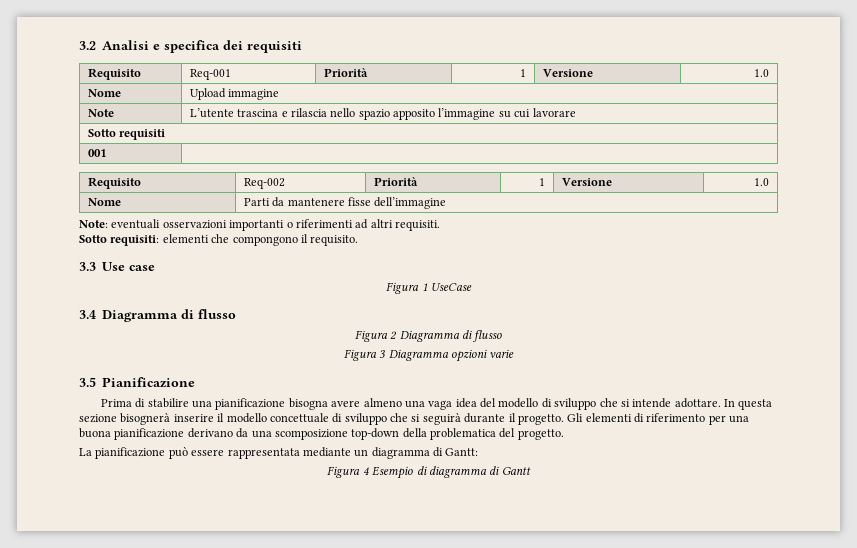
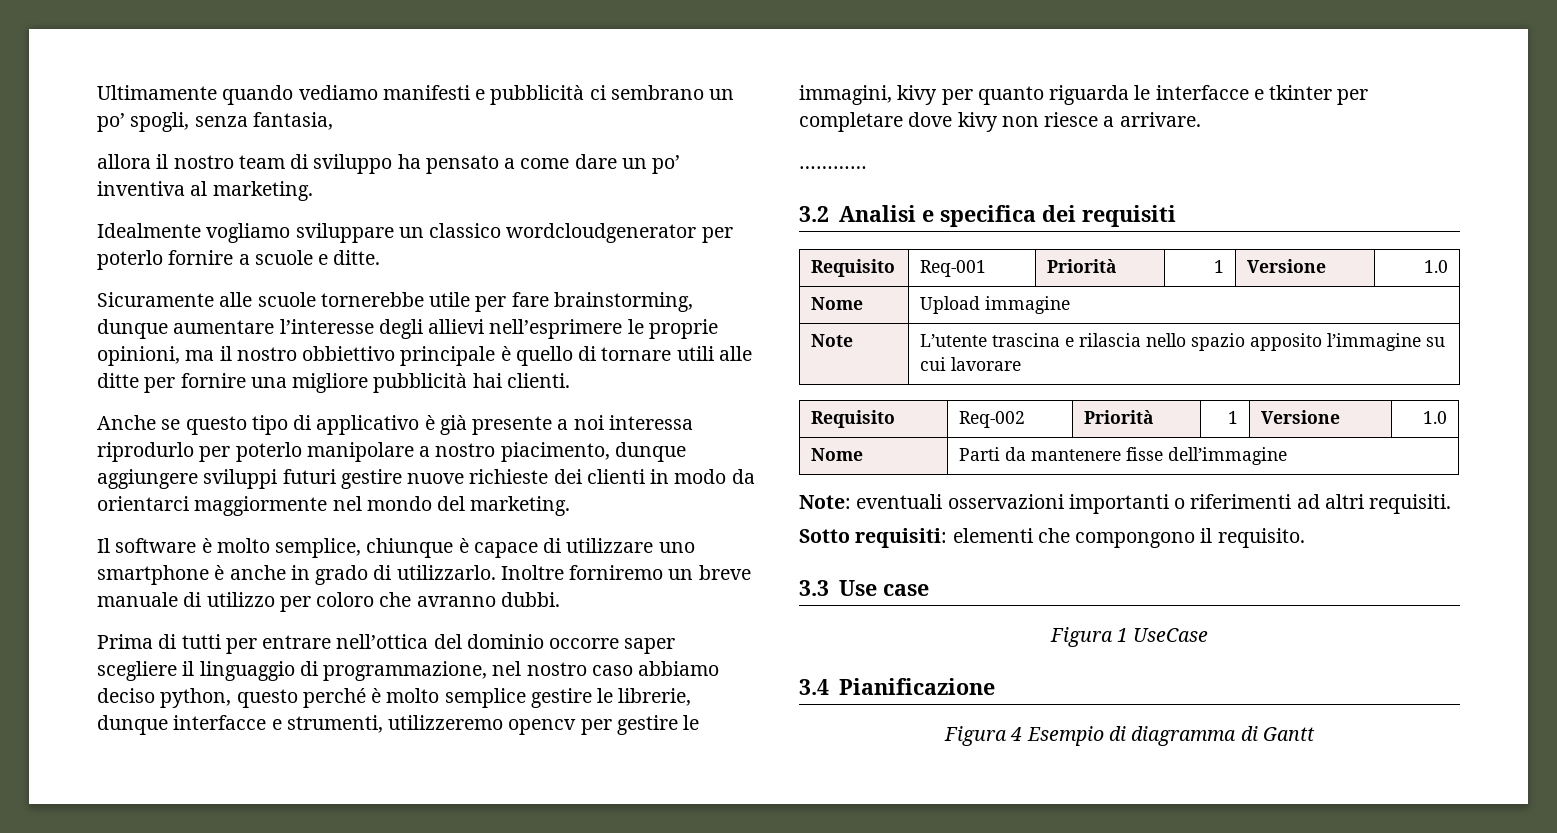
(79, 45) none -> [97,85,735,105] [97,112,333,132] [97,154,681,174] [97,181,313,201] [97,223,733,243] [97,250,381,270] [97,292,693,312] [97,319,718,339] [97,346,752,366] [97,373,570,393] [97,415,693,435] [97,442,686,462] [97,469,755,489] [97,496,571,516] [97,538,695,558] [97,565,751,585] [97,592,560,612] [97,634,676,654] [97,661,720,681] [97,688,692,708] [97,715,700,735] [799,85,1369,105] [799,112,1201,132] [799,166,867,169] Ultimamente quando vediamo manifesti e pubblicità ci sembrano un po’ spogli, senza fantasia, // allora il nostro team di sviluppo ha pensato a come dare un po’ inventiva al marketing. // Idealmente vogliamo sviluppare un classico wordcloudgenerator per poterlo fornire a scuole e ditte. // Sicuramente alle scuole tornerebbe utile per fare brainstorming, dunque aumentare l’interesse degli allievi nell’esprimere le proprie opinioni, ma il nostro obbiettivo principale è quello di tornare utili alle ditte per fornire una migliore pubblicità hai clienti. // Anche se questo tipo di applicativo è già presente a noi interessa riprodurlo per poterlo manipolare a nostro piacimento, dunque aggiungere sviluppi futuri gestire nuove richieste dei clienti in modo da orientarci maggiormente nel mondo del marketing. // Il software è molto semplice, chiunque è capace di utilizzare uno smartphone è anche in grado di utilizzarlo. Inoltre forniremo un breve manuale di utilizzo per coloro che avranno dubbi. // Prima di tutti per entrare nell’ottica del dominio occorre saper scegliere il linguaggio di programmazione, nel nostro caso abbiamo deciso python, questo perché è molto semplice gestire le librerie, dunque interfacce e strumenti, utilizzeremo opencv per gestire le immagini, kivy per quanto riguarda le interfacce e tkinter per completare dove kivy non riesce a arrivare. // ………… //
[87,129,166,140] [87,149,106,157] // Sotto requisiti // 001 | -> (1022, 364) none
[102,309,237,322] [354,330,503,342] [343,349,515,362] [79,377,196,388] [100,398,773,410] [79,413,750,425] [79,428,564,440] [79,447,479,459] Diagramma di flusso // Figura 2 Diagramma di flusso // Figura 3 Diagramma opzioni varie // 3.5 Pianificazione // Prima di stabilire una pianificazione bisogna avere almeno una vaga idea del modello di sviluppo che si intende adottare. In questa sezione bisognerà inserire il modello concettuale di sviluppo che si seguirà durante il progetto. Gli elementi di riferimento per una buona pianificazione derivano da una scomposizione top-down della problematica del progetto. // La pianificazione può essere rappresentata mediante un diagramma di Gantt: -> [838,678,995,695] Pianificazione

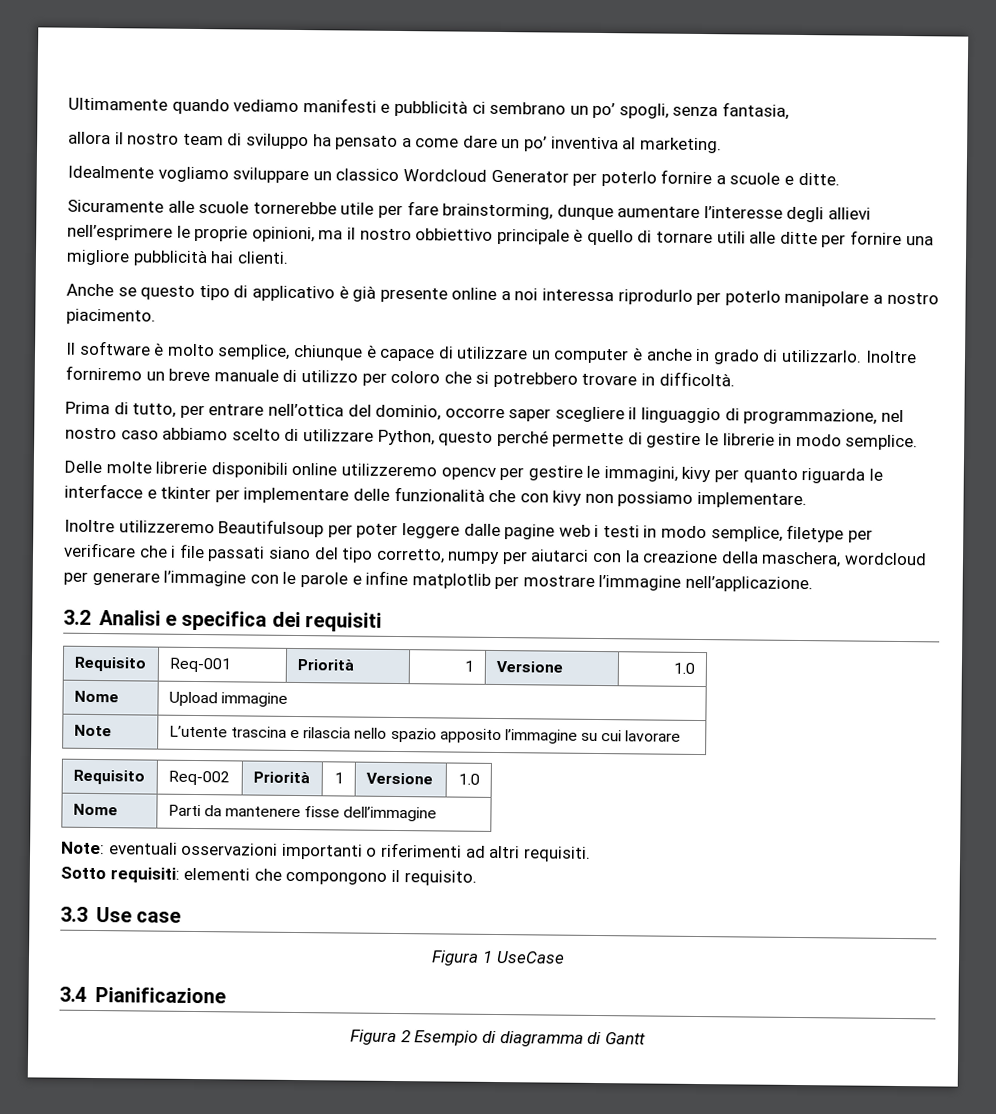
[506,223,697,243] wordcloudgenerator -> [402,169,569,183] Wordcloud Generator
(553, 425) none -> [451,287,498,300] online
[500,442,686,462] [97,469,755,489] [97,496,571,516] piacimento, dunque aggiungere sviluppi futuri gestire nuove richieste dei clienti in modo da orientarci maggiormente nel mondo del marketing. -> [66,308,156,325] piacimento.
[658,542,695,553] [97,565,209,585] uno smartphone -> [530,348,630,364] un computer
[416,592,560,607] avranno dubbi. -> [475,371,735,388] si potrebbero trovare in difficoltà.
[181,634,221,649] tutti -> [132,403,177,418] tutto,
[466,634,544,649] dominio -> [375,404,442,421] dominio,
[97,688,692,708] [97,715,383,735] deciso python, questo perché è molto semplice gestire le librerie, dunque interfacce e strumenti, -> [231,428,919,451] [64,460,338,478] scelto di utilizzare Python, questo perché permette di gestire le librerie in modo semplice. // Delle molte librerie disponibili online
[799,112,1201,132] [799,166,867,169] completare dove kivy non riesce a arrivare. // ………… -> [243,486,808,509] [64,519,873,543] [63,542,928,568] [63,570,814,593] implementare delle funzionalità che con kivy non possiamo implementare. // Inoltre utilizzeremo Beautifulsoup per poter leggere dalle pagine web i testi in modo semplice, filetype per verificare che i file passati siano del tipo corretto, numpy per aiutarci con la creazione della maschera, wordcloud per generare l’immagine con le parole e infine matplotlib per mostrare l’immagine nell’applicazione.
[1010,727,1023,741] 4 -> [400,1030,411,1043] 2

